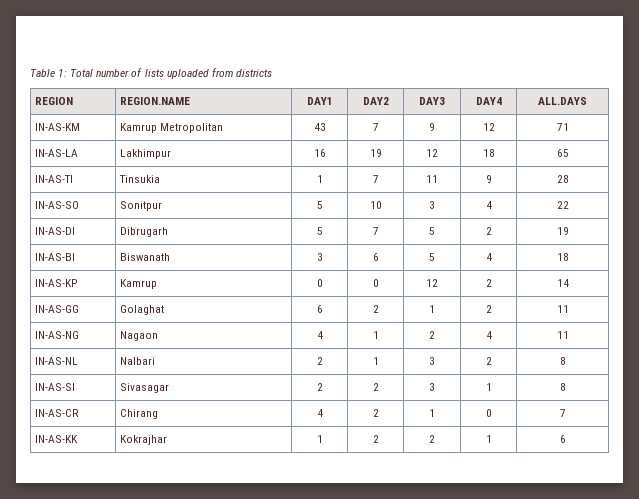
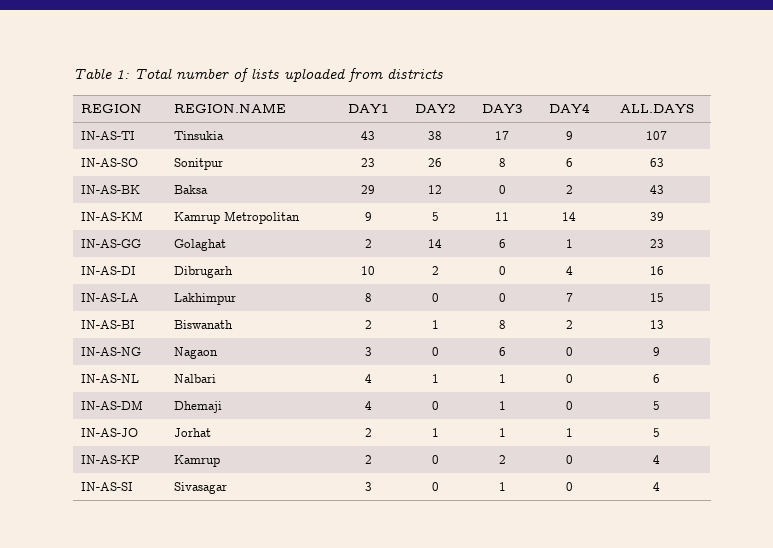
(587, 101) none -> [80,131,135,140] [173,131,224,140] [361,131,375,140] [428,131,442,140] [495,131,509,140] [565,131,573,140] [646,131,667,140] [80,158,138,167] [173,158,223,170] [361,158,375,167] [428,158,442,167] [498,158,506,167] [565,158,573,167] [649,158,664,167] [80,185,140,194] [173,185,208,194] [361,185,375,194] [428,185,442,194] [498,185,506,194] [565,185,573,194] [649,185,664,194] // IN-AS-TI | Tinsukia | 43 | 38 | 17 | 9 | 107 // IN-AS-SO | Sonitpur | 23 | 26 | 8 | 6 | 63 // IN-AS-BK | Baksa | 29 | 12 | 0 | 2 | 43
[313,123,326,131] [372,123,379,131] [429,123,435,131] [482,123,495,131] [556,123,569,131] [34,149,78,157] [119,149,171,159] [313,149,326,157] [369,149,382,157] [426,149,438,157] [482,149,495,157] [556,149,569,157] [34,175,73,183] [118,175,160,183] [316,175,323,183] [372,175,379,183] [426,175,438,183] [485,175,492,183] [556,175,569,183] [34,201,79,209] [119,201,162,211] [316,201,323,209] [369,201,382,209] [429,201,435,209] [485,201,492,209] [556,201,569,209] [34,227,75,235] [119,227,168,237] [316,227,323,235] [372,227,379,235] [429,227,435,235] [485,227,492,235] [556,227,569,235] [34,253,75,261] [119,253,170,261] [316,253,323,261] [372,253,379,261] [429,253,435,261] [485,253,492,261] [556,253,569,261] | 43 | 7 | 9 | 12 | 71 // IN-AS-LA | Lakhimpur | 16 | 19 | 12 | 18 | 65 // IN-AS-TI | Tinsukia | 1 | 7 | 11 | 9 | 28 // IN-AS-SO | Sonitpur | 5 | 10 | 3 | 4 | 22 // IN-AS-DI | Dibrugarh | 5 | 7 | 5 | 2 | 19 // IN-AS-BI | Biswanath | 3 | 6 | 5 | 4 | 18 -> [364,212,372,221] [431,212,439,221] [495,212,509,221] [562,212,576,221] [649,212,664,221] [80,239,141,248] [173,239,226,251] [364,239,372,248] [428,239,442,248] [498,239,506,248] [565,239,573,248] [649,239,664,248] [80,266,136,275] [173,266,233,278] [361,266,375,275] [431,266,439,275] [498,266,506,275] [565,266,573,275] [649,266,664,275] [80,293,139,302] [173,293,236,305] [364,293,372,302] [431,293,439,302] [498,293,506,302] [565,293,573,302] [649,293,664,302] [80,320,135,329] [173,320,233,329] [364,320,372,329] [431,320,439,329] [498,320,506,329] [565,320,573,329] [649,320,664,329] [80,347,141,356] [173,347,218,359] [364,347,372,356] [431,347,439,356] [498,347,506,356] [565,347,573,356] [653,347,660,356] [80,374,139,383] [173,374,216,383] [364,374,372,383] [431,374,439,383] [498,374,506,383] [565,374,573,383] [653,374,660,383] [80,400,143,410] [173,401,222,413] [364,401,372,410] [431,401,439,410] [498,401,506,410] [565,401,573,410] [653,401,660,410] [80,428,138,437] [173,428,211,437] [364,428,372,437] [431,428,439,437] [498,428,506,437] [565,428,573,437] [653,428,660,437] | 9 | 5 | 11 | 14 | 39 // IN-AS-GG | Golaghat | 2 | 14 | 6 | 1 | 23 // IN-AS-DI | Dibrugarh | 10 | 2 | 0 | 4 | 16 // IN-AS-LA | Lakhimpur | 8 | 0 | 0 | 7 | 15 // IN-AS-BI | Biswanath | 2 | 1 | 8 | 2 | 13 // IN-AS-NG | Nagaon | 3 | 0 | 6 | 0 | 9 // IN-AS-NL | Nalbari | 4 | 1 | 1 | 0 | 6 // IN-AS-DM | Dhemaji | 4 | 0 | 1 | 0 | 5 // IN-AS-JO | Jorhat | 2 | 1 | 1 | 1 | 5
[316,279,323,287] [372,279,379,287] [426,279,438,287] [485,279,492,287] [556,279,569,287] [34,305,79,313] [119,305,164,315] [316,305,323,313] [372,305,379,313] [429,305,435,313] [485,305,492,313] [556,305,569,313] [34,331,79,339] [119,331,158,341] [316,331,323,339] [372,331,379,339] [429,331,435,339] [485,331,492,339] [556,331,569,339] [34,357,78,365] [119,357,155,365] [316,357,323,365] [372,357,379,365] [429,357,435,365] [485,357,492,365] [559,357,566,365] 0 | 0 | 12 | 2 | 14 // IN-AS-GG | Golaghat | 6 | 2 | 1 | 2 | 11 // IN-AS-NG | Nagaon | 4 | 1 | 2 | 4 | 11 // IN-AS-NL | Nalbari | 2 | 1 | 3 | 2 | 8 -> [364,455,372,464] [431,455,439,464] [498,455,506,464] [565,455,573,464] [653,455,660,464] 2 | 0 | 2 | 0 | 4
[316,383,323,391] [372,383,379,391] [429,383,435,391] [485,383,492,391] [559,383,566,391] [34,409,79,417] [119,409,158,419] [316,409,323,417] [372,409,379,417] [429,409,435,417] [485,409,492,417] [559,409,566,417] [34,435,78,443] [119,435,167,445] [316,435,323,443] [372,435,379,443] [429,435,435,443] [485,435,492,443] [559,435,566,443] | 2 | 2 | 3 | 1 | 8 // IN-AS-CR | Chirang | 4 | 2 | 1 | 0 | 7 // IN-AS-KK | Kokrajhar | 1 | 2 | 2 | 1 | 6 -> [364,482,372,491] [431,482,439,491] [498,482,506,491] [565,482,573,491] [653,482,660,491] | 3 | 0 | 1 | 0 | 4

